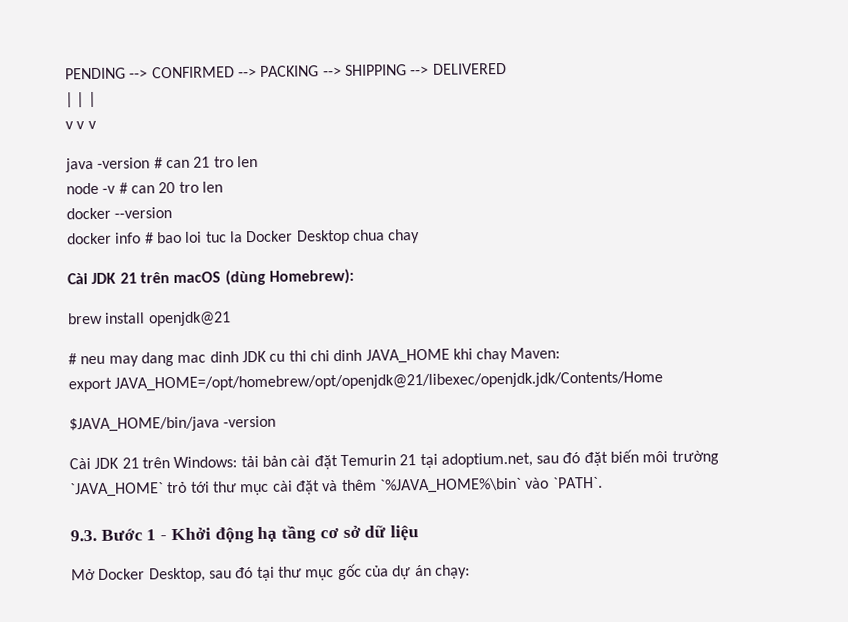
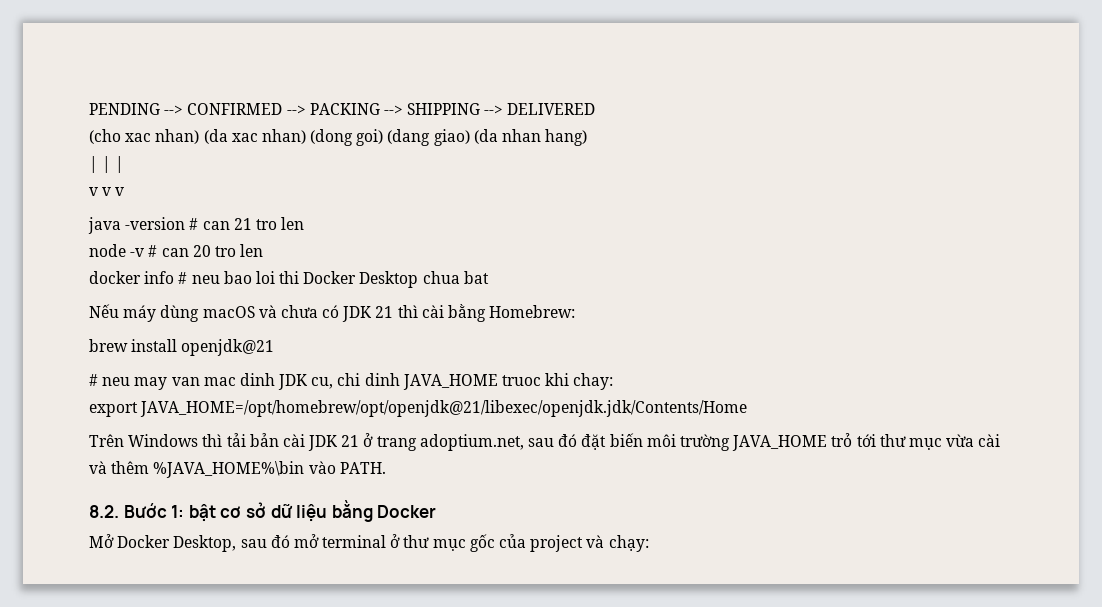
(507, 68) none -> [89,129,588,146] // (cho xac nhan) (da xac nhan) (dong goi) (dang giao) (da nhan hang)
[66,207,173,220] // docker --version -> (264, 250) none
(154, 238) none -> [191,275,220,284] neu
[205,231,243,243] tuc la -> [279,271,300,284] thi
[388,229,421,244] [67,268,354,286] chay // Cài JDK 21 trên macOS (dùng Homebrew): -> [463,271,489,284] [89,304,576,322] bat // Nếu máy dùng macOS và chưa có JDK 21 thì cài bằng Homebrew:
[140,352,174,367] dang -> [171,377,200,386] van
[269,350,307,362] cu thi -> [311,377,334,389] cu,
[452,347,561,363] khi chay Maven: -> [502,373,614,390] truoc khi chay:
[69,415,277,433] [69,453,438,470] $JAVA_HOME/bin/java -version // Cài JDK 21 trên Windows: tải bản cài đặt Temurin 21 tại -> [89,433,417,451] Trên Windows thì tải bản cài JDK 21 ở trang
[70,482,164,498] `JAVA_HOME` -> [732,435,828,451] JAVA_HOME
[272,476,603,495] [70,525,317,544] cài đặt và thêm `%JAVA_HOME%\bin` vào `PATH`. // 9.3. Bước 1 - Khởi động hạ tầng -> [946,434,1001,447] [89,461,386,478] [89,503,216,522] vừa cài và thêm %JAVA_HOME%\bin vào PATH. // 8.2. Bước 1: bật
(419, 533) none -> [331,500,437,522] bằng Docker
[256,566,275,582] tại -> [293,534,401,548] mở terminal ở
[392,564,432,580] dự án -> [530,535,605,552] project và

